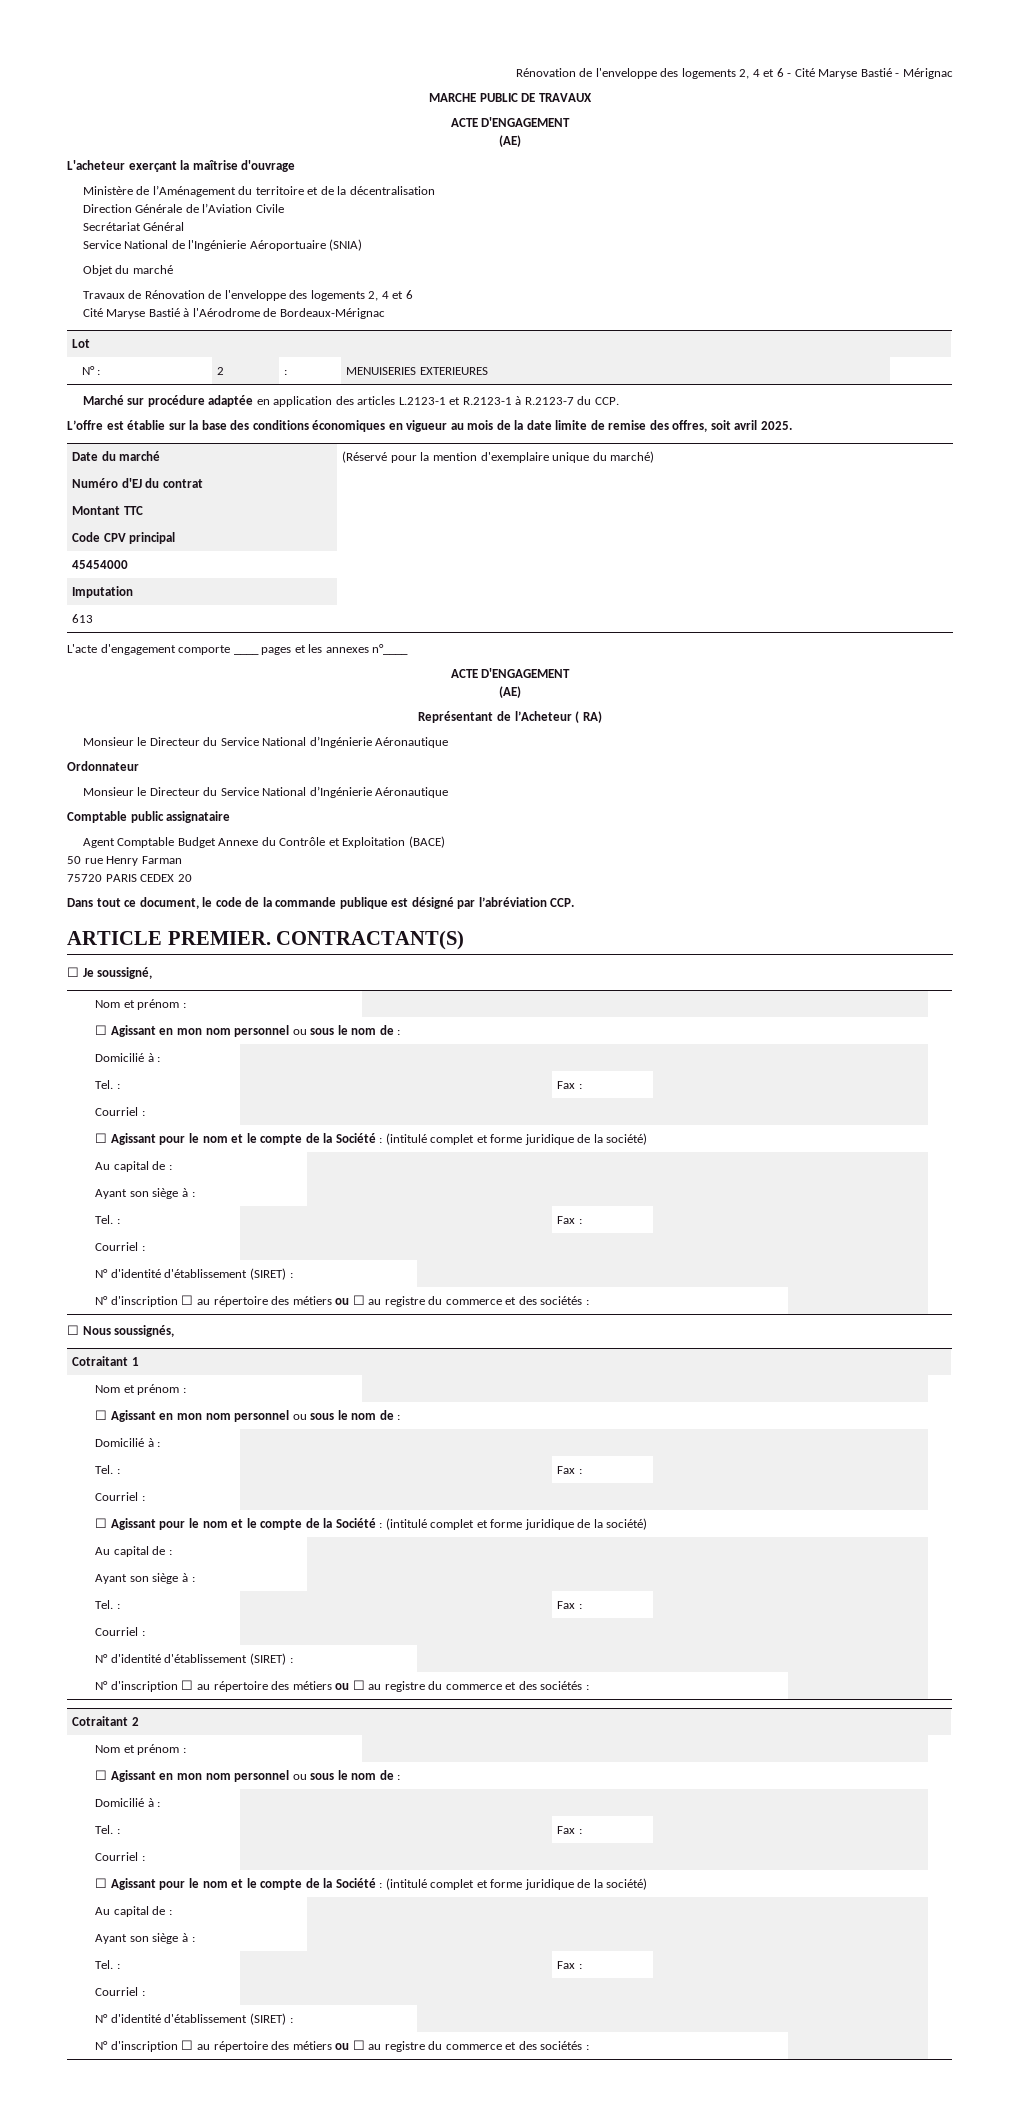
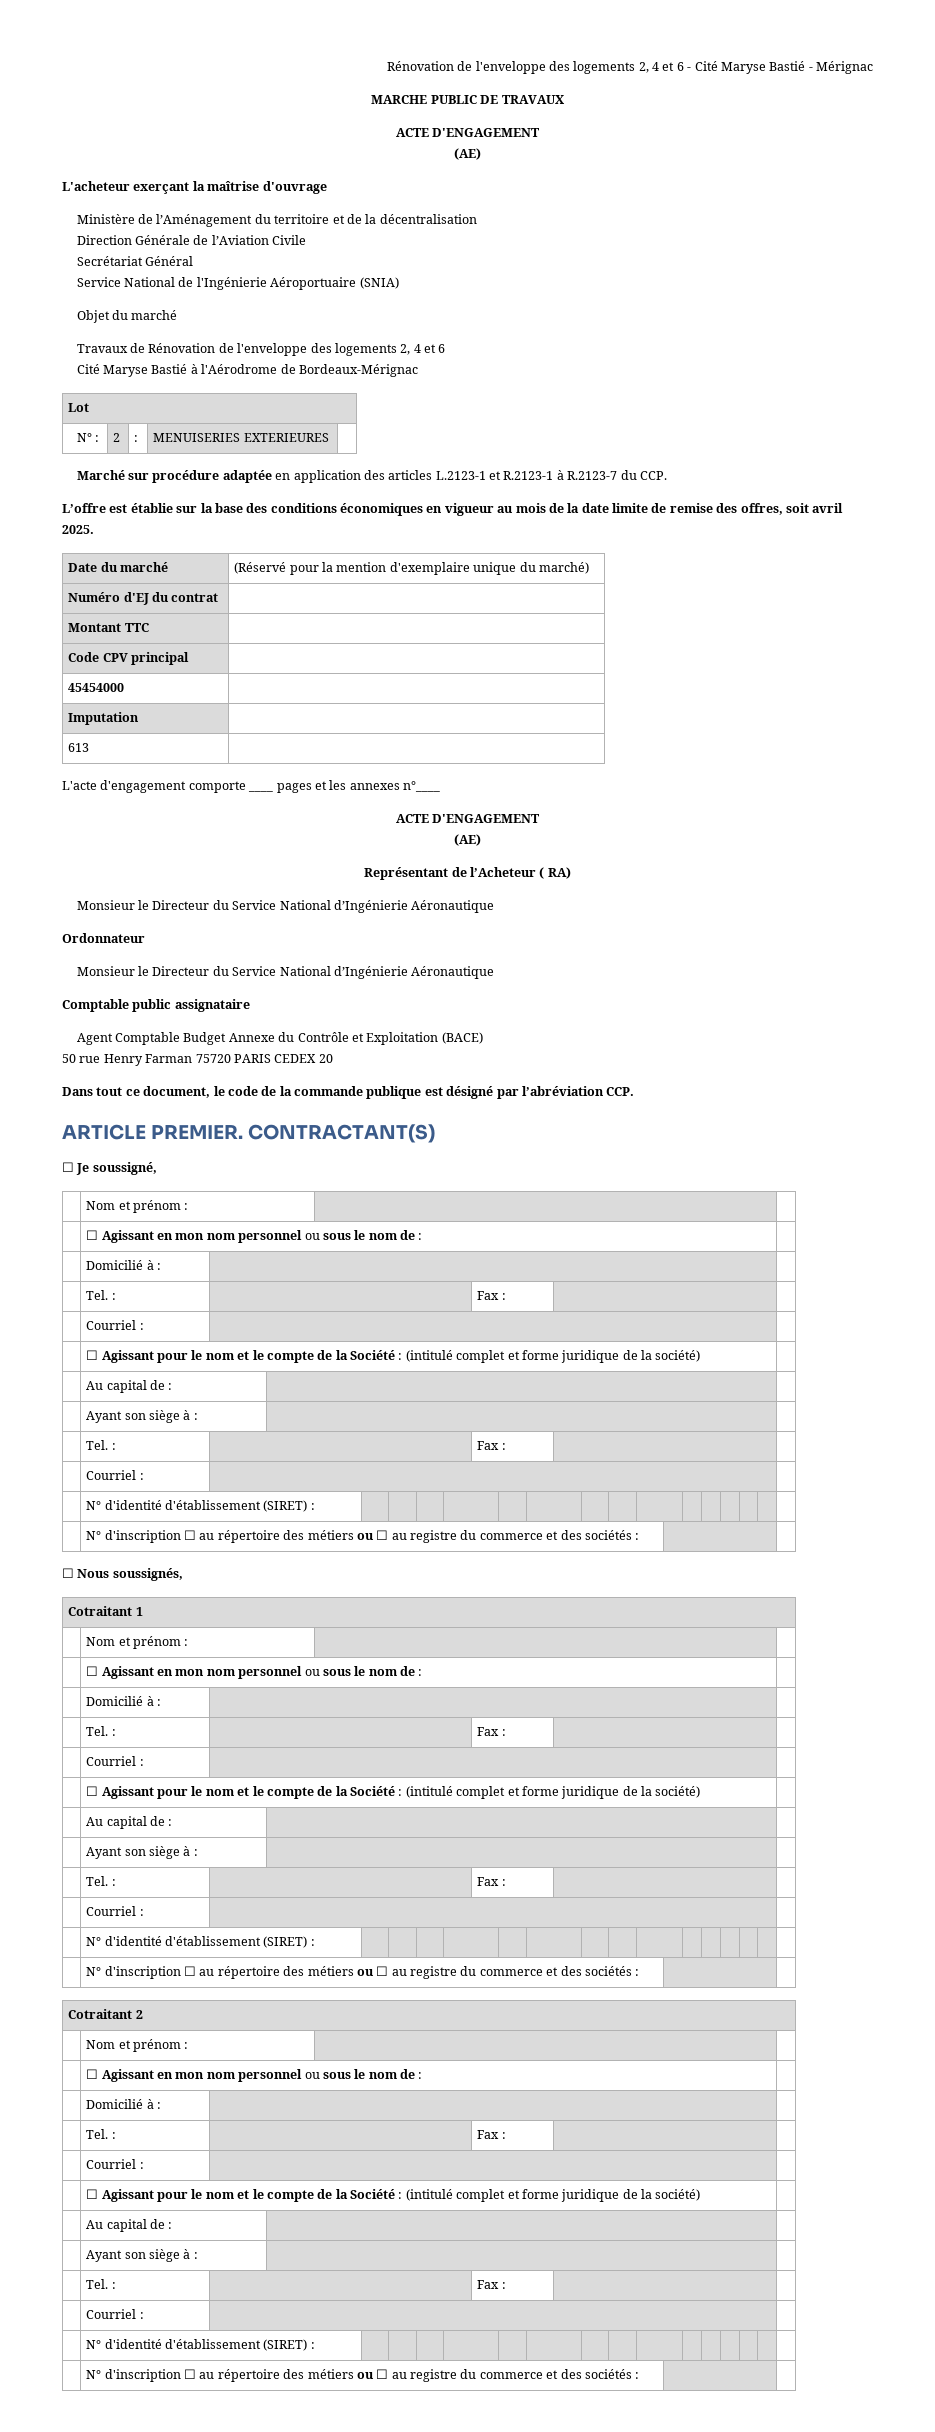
(182, 860) // -> (193, 1058) none

